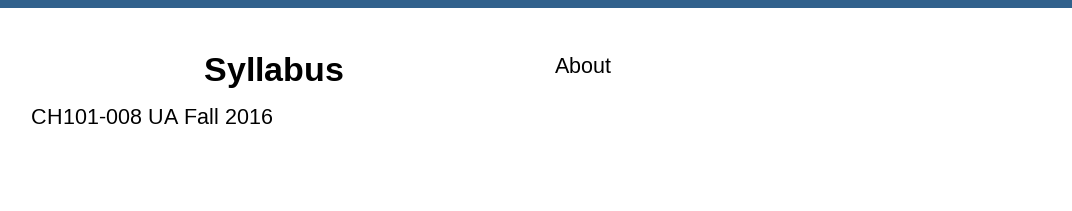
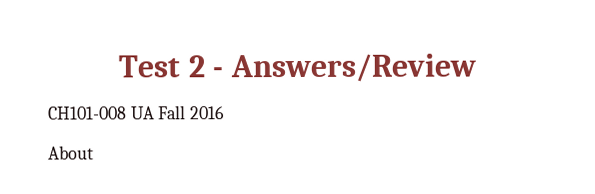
[204,57,344,88] Syllabus -> [118,53,476,83] Test 2 - Answers/Review

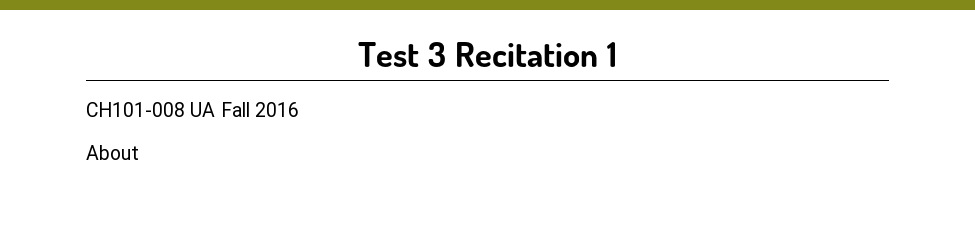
[187,53,476,83] 2 - Answers/Review -> [427,42,618,67] 3 Recitation 1

